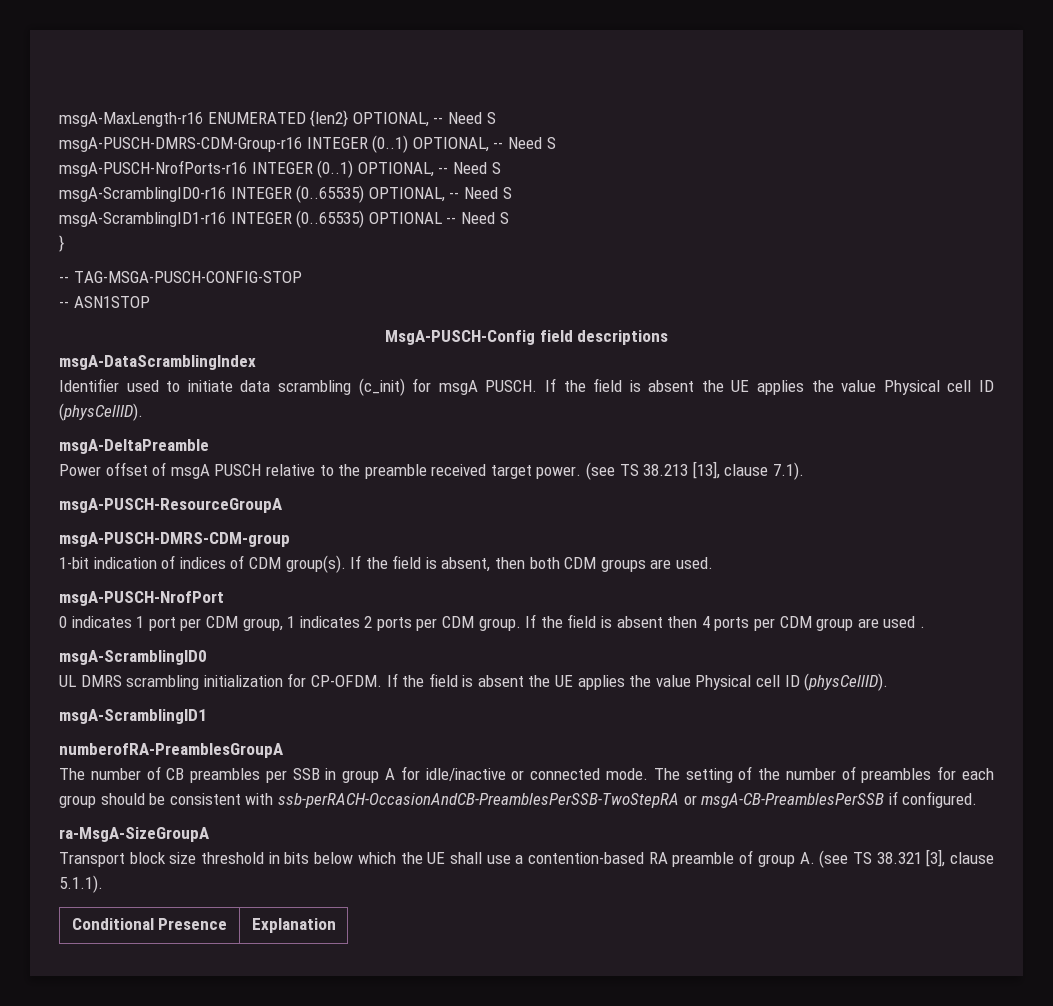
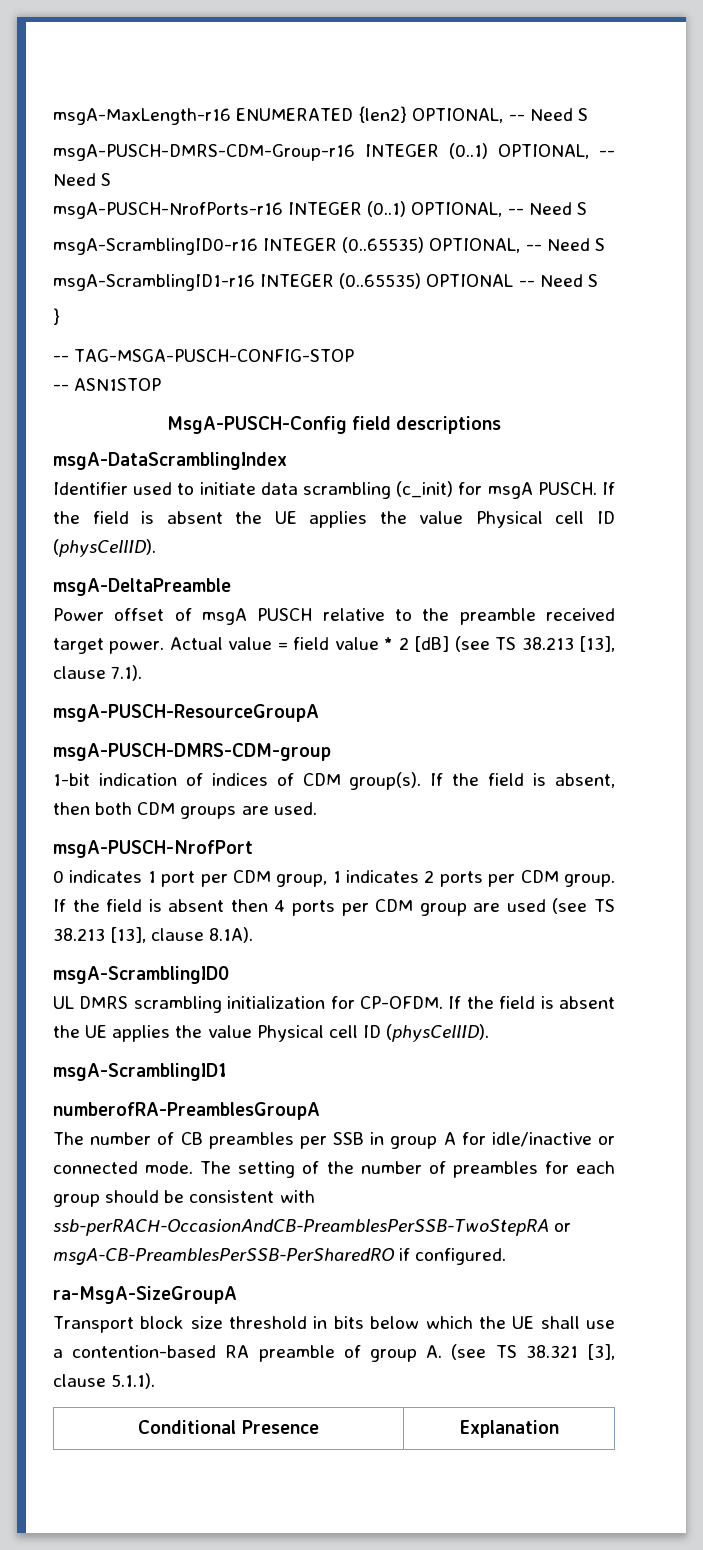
(582, 472) none -> [169,636,450,652] Actual value = field value * 2 [dB]
[919,626,925,628] . -> [552,898,615,914] [53,927,254,943] (see TS 38.213 [13], clause 8.1A).
[701,793,885,808] msgA-CB-PreamblesPerSSB -> [53,1248,395,1265] msgA-CB-PreamblesPerSSB-PerSharedRO

